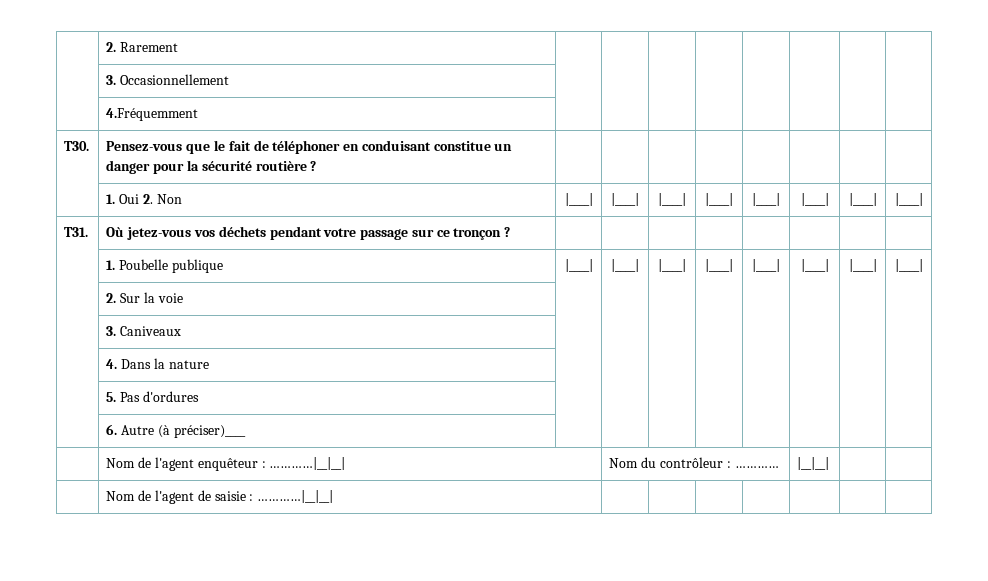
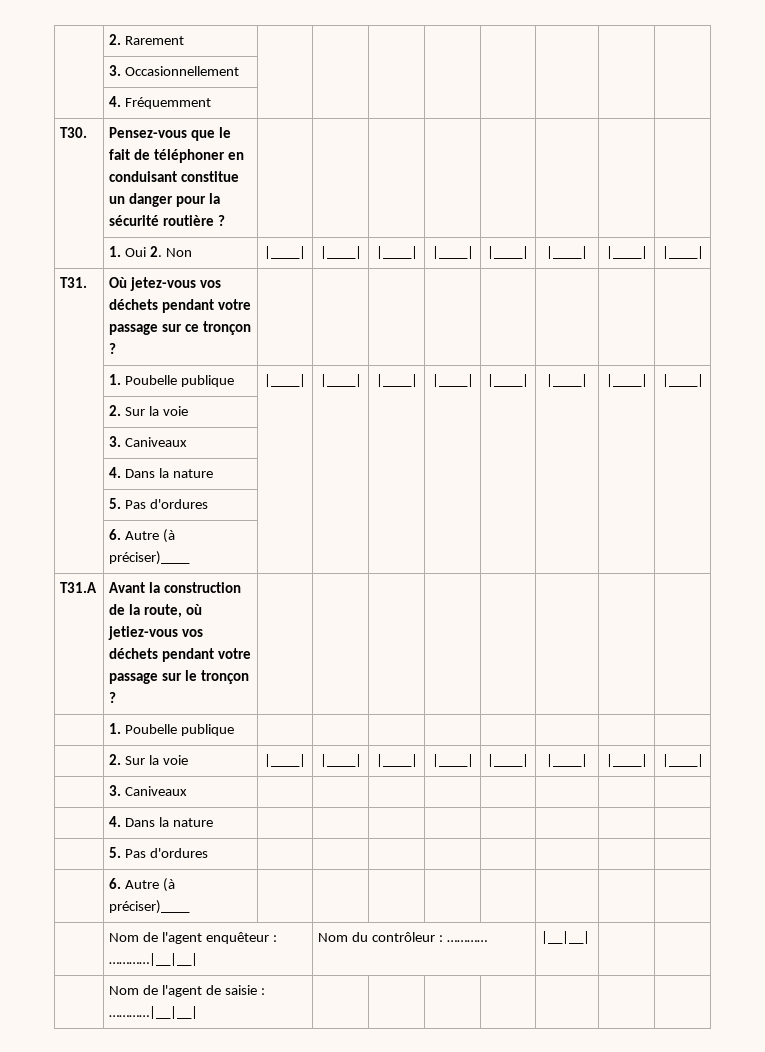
[106,108,199,121] 4.Fréquemment -> [109,96,212,109] 4. Fréquemment
(246, 431) none -> [60,582,98,593] [109,582,242,593] [109,604,203,618] [108,626,204,640] [109,648,252,662] [109,670,250,684] [109,692,117,703] [109,723,235,736] [109,754,189,765] [264,754,306,767] [319,754,362,767] [375,754,418,767] [431,754,474,767] [486,754,529,767] [546,754,588,767] [605,754,648,767] [661,754,704,767] [109,785,188,796] [109,816,214,827] [109,847,209,858] [109,878,176,892] [109,900,191,914] // T31.A | Avant la construction de la route, où jetiez-vous vos déchets pendant votre passage sur le tronçon ? | | | | | | | | // | 1. Poubelle publique | | | | | | | | // | 2. Sur la voie | |____| | |____| | |____| | |____| | |____| | |____| | |____| | |____| // | 3. Caniveaux | | | | | | | | // | 4. Dans la nature | | | | | | | | // | 5. Pas d'ordures | | | | | | | | // | 6. Autre (à préciser)____ | | | | | | | |

